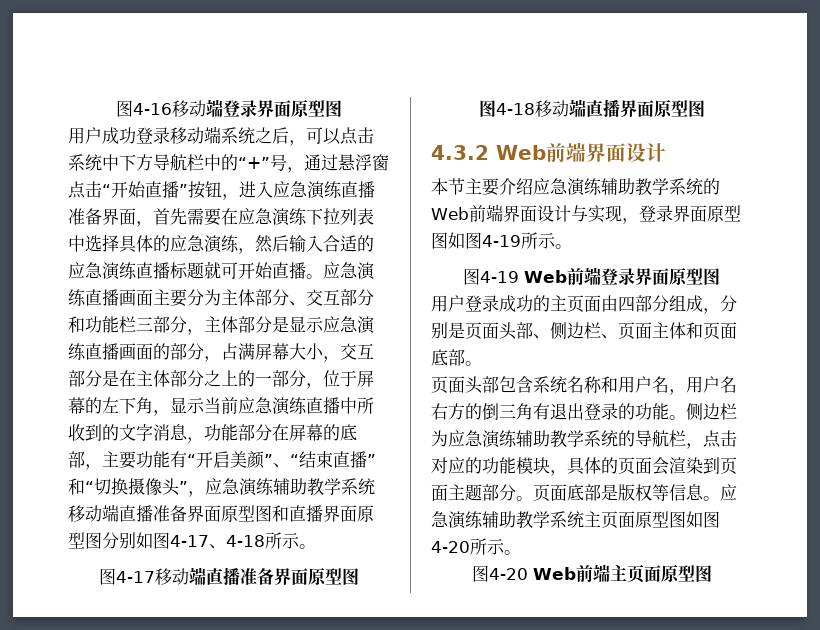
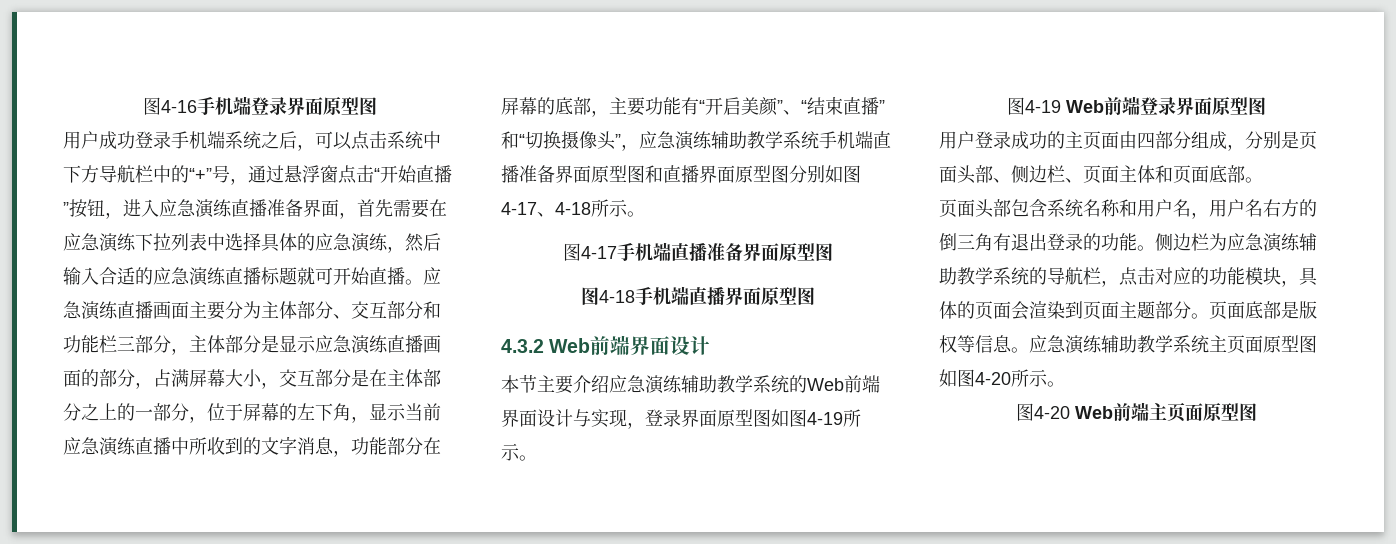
[171,100,206,117] 移动 -> [197,97,233,115] 手机
[170,127,204,144] 移动 -> [171,131,207,149] 手机
[68,505,102,522] 移动 -> [819,131,855,149] 手机
[154,568,189,585] 移动 -> [617,243,653,261] 手机
[534,100,569,117] 移动 -> [635,287,671,305] 手机

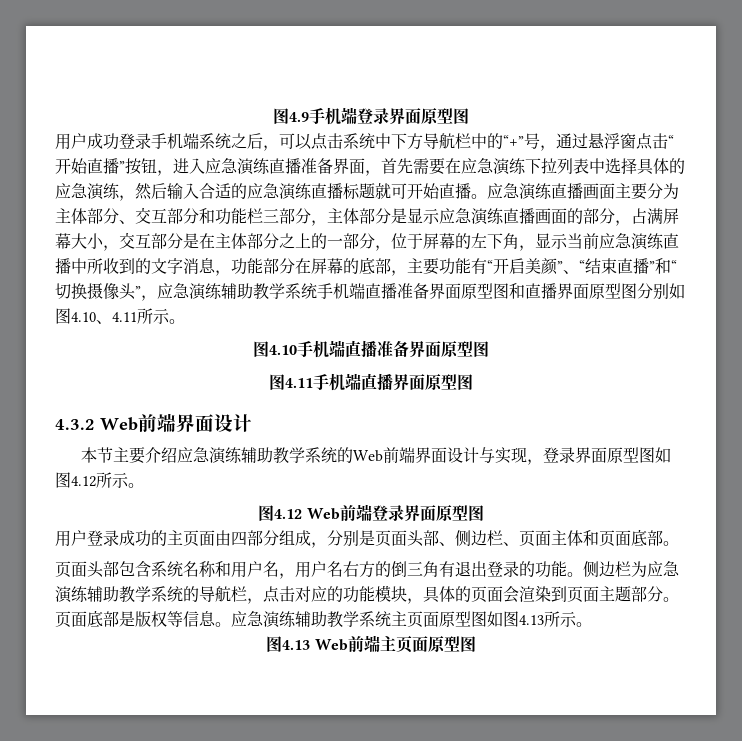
[143,97,197,115] 图4-16 -> [273,108,309,124] 图4.9
[501,199,645,217] [563,243,617,261] 4-17、4-18所示。 // 图4-17 -> [71,308,185,324] [253,341,297,357] 4.10、4.11所示。 // 图4.10
[599,290,635,303] 4-18 -> [285,378,313,388] 4.11
[807,409,861,427] [501,443,537,461] [1006,97,1061,115] 4-19所示。 // 图4-19 -> [71,472,144,488] [258,505,303,521] 4.12所示。 // 图4.12
[975,369,1065,387] [1015,403,1070,421] 4-20所示。 // 图4-20 -> [519,611,592,627] [266,636,311,652] 4.13所示。 // 图4.13

